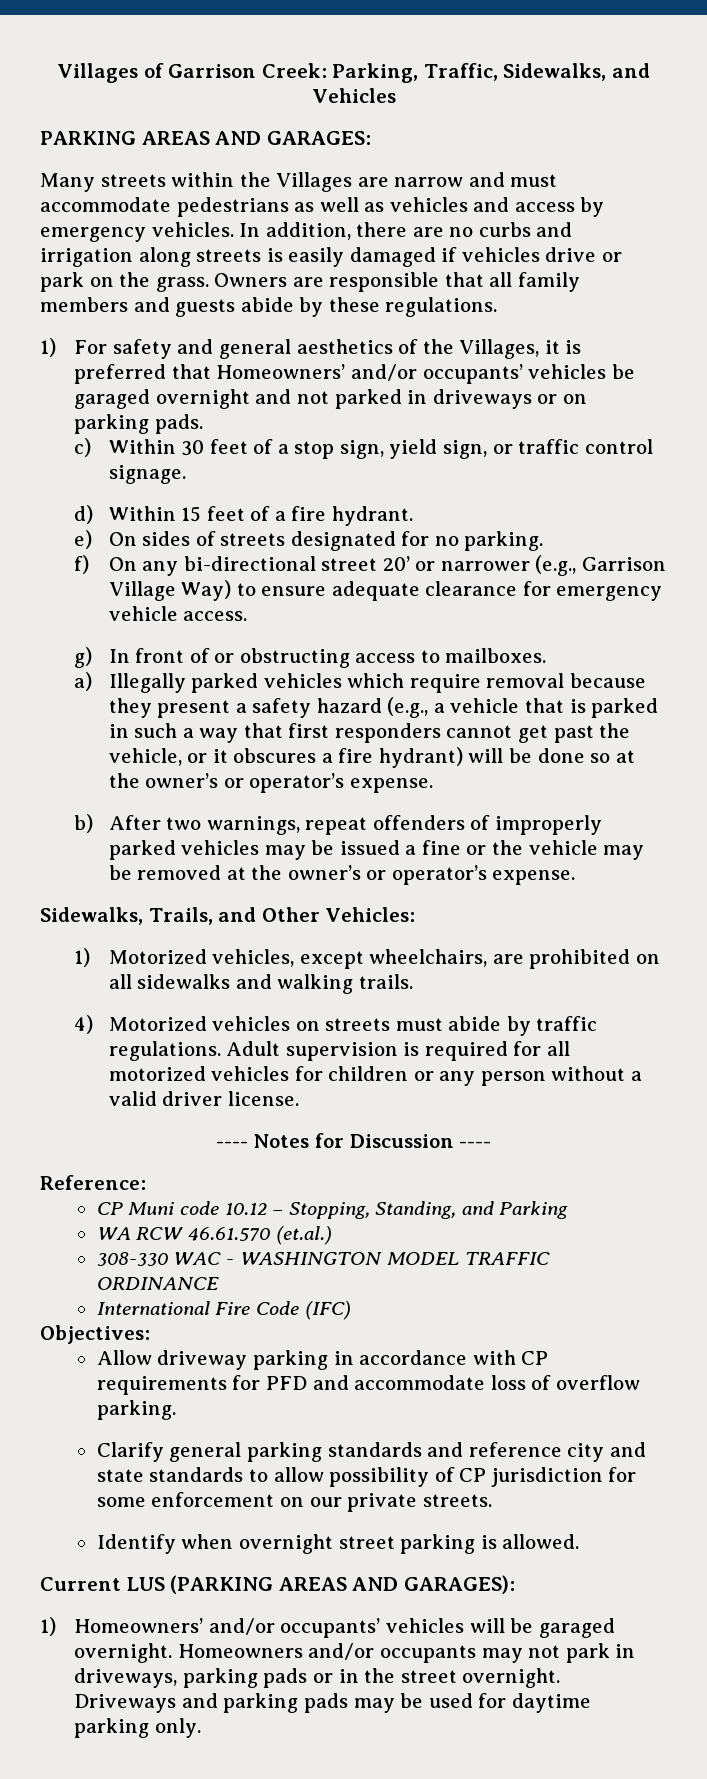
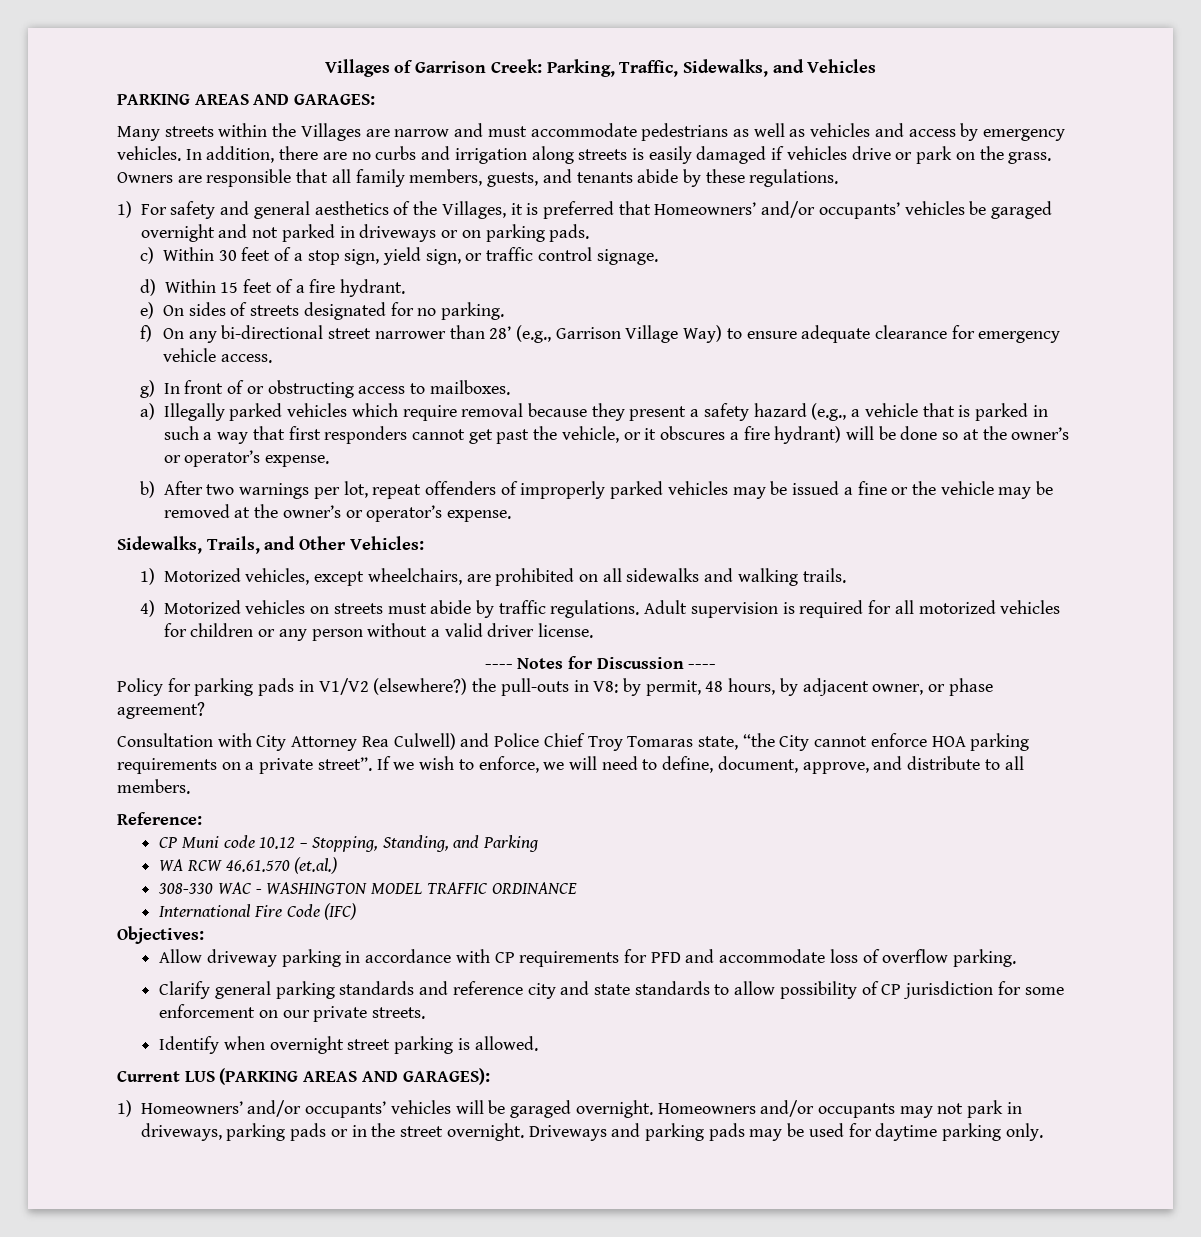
[40,297,236,317] members and guests -> [409,169,633,187] members, guests, and tenants
[382,556,530,571] 20’ or narrower -> [374,325,512,339] narrower than 28’
[206,816,300,835] warnings, -> [239,481,368,499] warnings per lot,
(492, 1144) none -> [117,678,993,696] [117,702,205,719] [117,733,1030,751] [117,756,1024,774] [117,779,190,794] // Policy for parking pads in V1/V2 (elsewhere?) the pull-outs in V8: by permit, 48 hours, by adjacent owner, or phase agreement? // Consultation with City Attorney Rea Culwell) and Police Chief Troy Tomaras state, “the City cannot enforce HOA parking requirements on a private street”. If we wish to enforce, we will need to define, document, approve, and distribute to all members.

